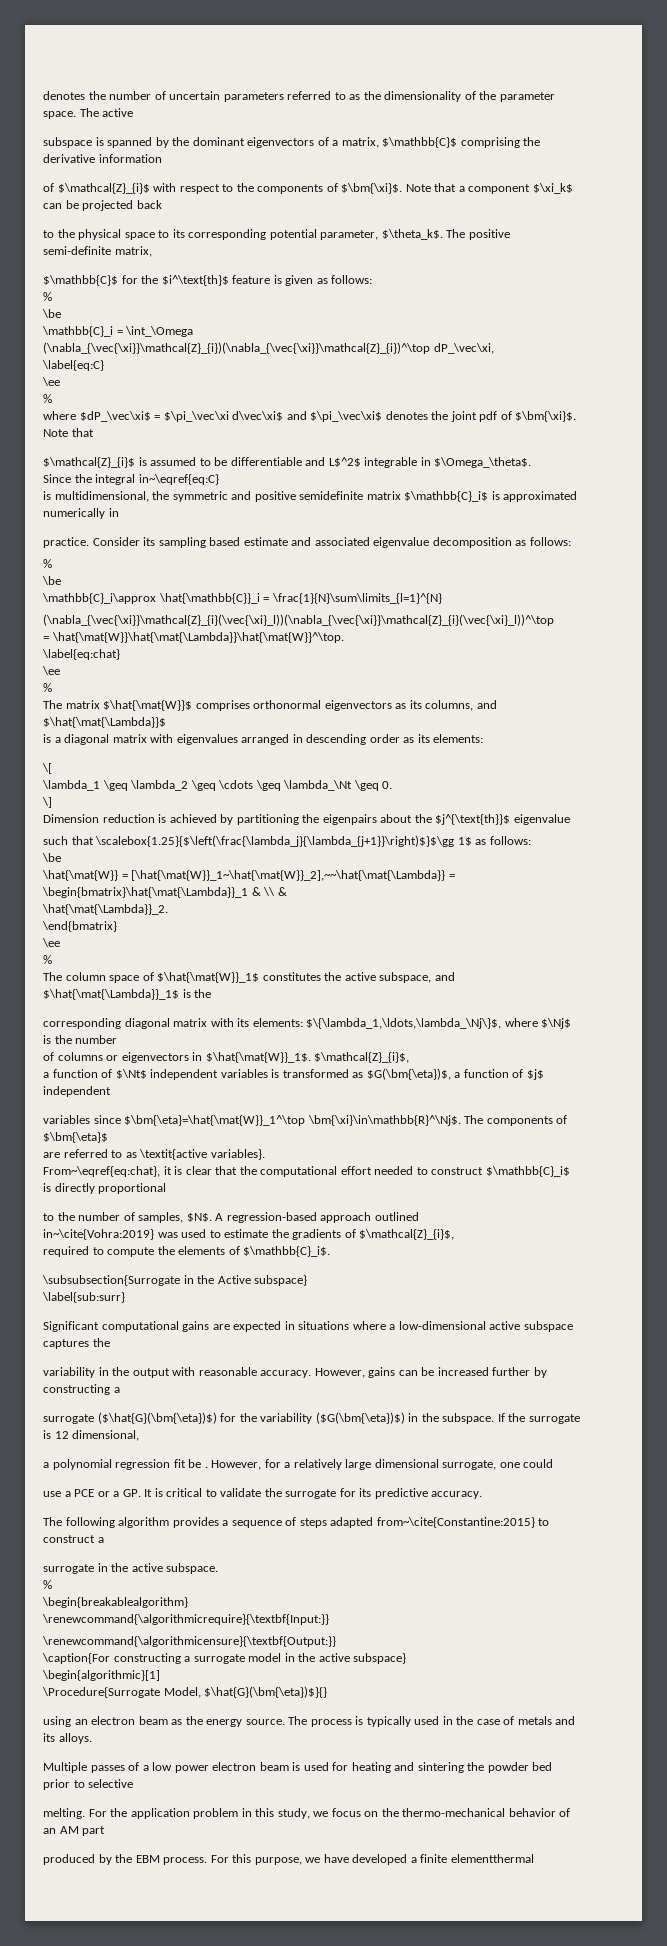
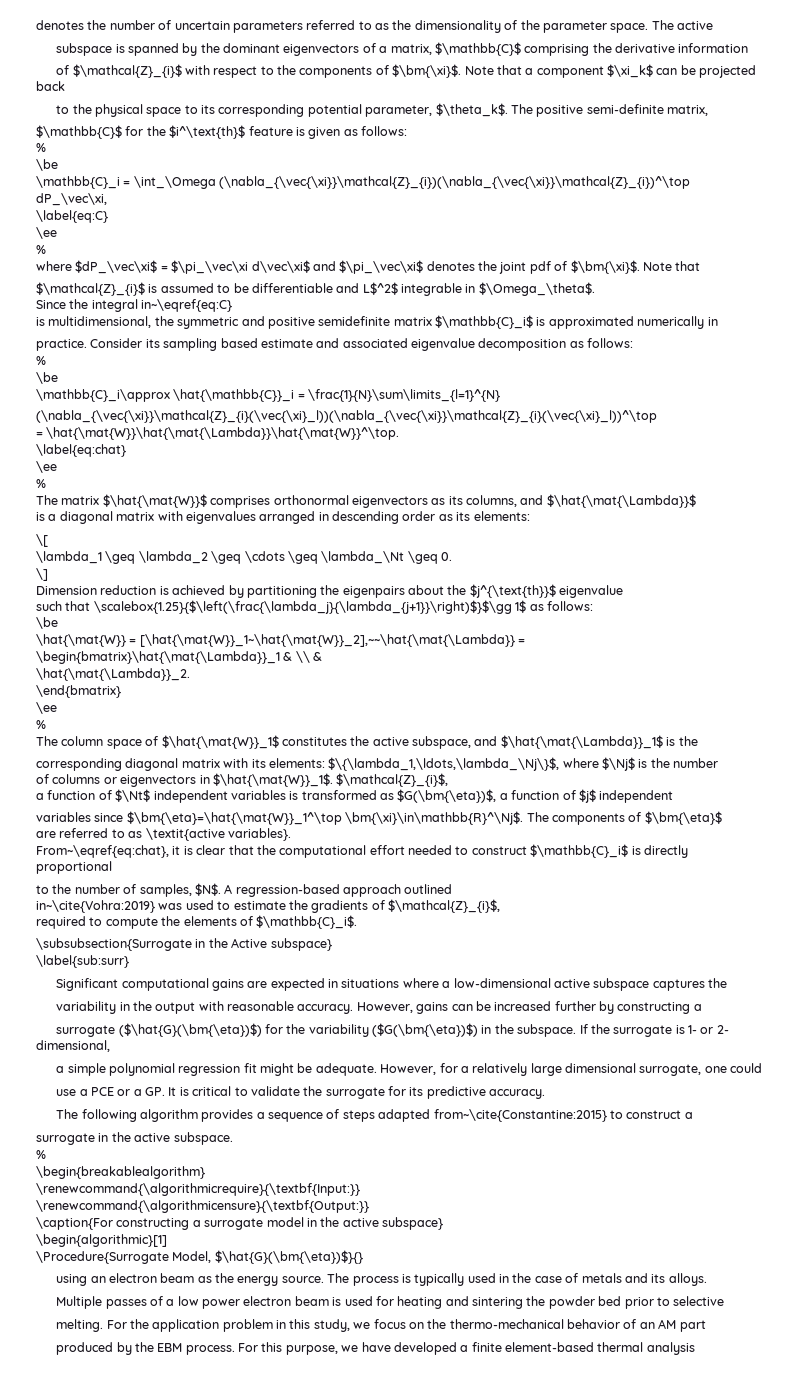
[54,1431,69,1439] 12 -> [688,1025,729,1034] 1- or 2-
(49, 1465) none -> [67,1063,106,1076] simple
[188,1459,208,1468] be . -> [260,1063,377,1076] might be adequate.
[450,1854,534,1863] elementthermal -> [505,1342,695,1355] element-based thermal analysis

